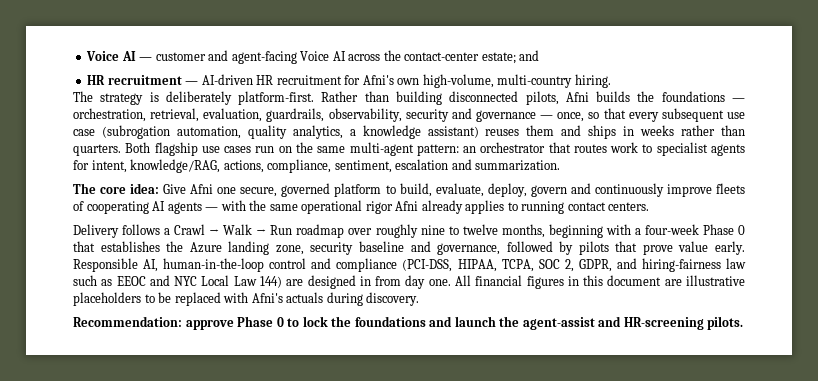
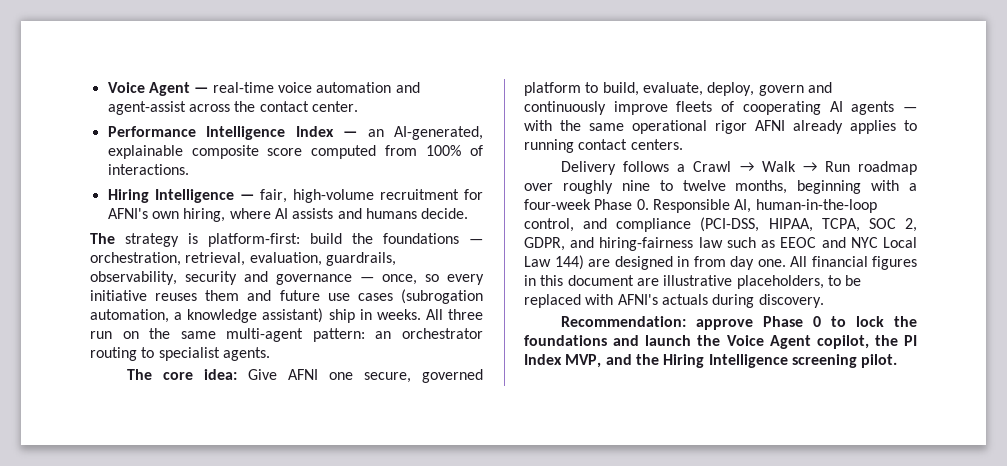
[86,50,540,64] [87,74,611,88] [73,91,631,105] Voice AI — customer and agent-facing Voice AI across the contact-center estate; and // HR recruitment — AI-driven HR recruitment for Afni's own high-volume, multi-country hiring. // The strategy is deliberately platform-first. Rather than building disconnected pilots, Afni builds -> [107,82,420,96] [107,101,358,115] [107,126,483,140] [107,145,483,159] [107,164,189,175] [107,189,483,203] [107,208,469,222] [90,233,342,247] Voice Agent — real-time voice automation and agent-assist across the contact center. // Performance Intelligence Index — an AI-generated, explainable composite score computed from 100% of interactions. // Hiring Intelligence — fair, high-volume recruitment for AFNI's own hiring, where AI assists and humans decide. // The strategy is platform-first: build
[603,108,745,122] [73,125,745,139] [73,142,252,156] that every subsequent use case (subrogation automation, quality analytics, a knowledge assistant) reuses them and ships in weeks rather than quarters. Both flagship use cases -> [447,274,484,285] [90,289,483,304] [90,308,483,323] every initiative reuses them and future use cases (subrogation automation, a knowledge assistant) ship in weeks. All three
[548,142,746,156] [73,159,561,173] that routes work to specialist agents for intent, knowledge/RAG, actions, compliance, sentiment, escalation and summarization. -> [90,347,270,361] routing to specialist agents.
[190,184,214,194] Afni -> [288,369,319,380] AFNI
[395,201,419,211] Afni -> [755,120,785,131] AFNI
[738,225,745,235] [73,241,745,255] 0 that establishes the Azure landing zone, security baseline and governance, followed by pilots that prove value early. -> [636,199,649,210] 0.
[269,258,307,269] control -> [524,218,574,232] control,
[73,292,141,306] placeholders -> [736,275,824,289] placeholders,
[251,293,283,303] Afni's -> [617,294,658,305] AFNI's
[522,316,744,330] agent-assist and HR-screening pilots. -> [726,335,917,349] [524,354,898,368] Voice Agent copilot, the PI Index MVP, and the Hiring Intelligence screening pilot.

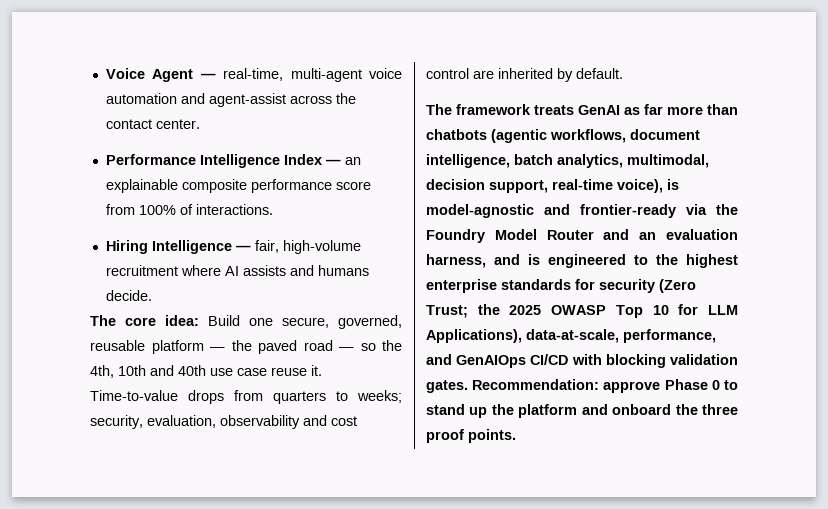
[212,82,274,93] real-time -> [223,68,362,82] real-time, multi-agent
[394,126,483,140] AI-generated, -> (361, 161) none
[267,145,377,159] score computed -> [250,179,371,193] performance score
[464,189,483,200] [107,208,226,222] for AFNI's own hiring, -> (178, 270) none
[125,233,483,247] [90,252,396,266] [90,271,484,285] [90,289,483,304] [90,308,483,323] [90,328,483,342] [90,347,270,361] [127,369,483,383] [524,82,832,96] [524,101,917,115] [524,120,917,134] [524,139,683,153] [561,161,917,175] [524,180,917,194] [524,199,877,213] [524,217,917,232] [524,237,917,251] [524,255,917,270] [524,275,862,289] [524,294,824,308] strategy is platform-first: build the foundations — orchestration, retrieval, evaluation, guardrails, observability, security and governance — once, so every initiative reuses them and future use cases (subrogation automation, a knowledge assistant) ship in weeks. All three run on the same multi-agent pattern: an orchestrator routing to specialist agents. // The core idea: Give AFNI one secure, governed platform to build, evaluate, deploy, govern and continuously improve fleets of cooperating AI agents — with the same operational rigor AFNI already applies to running contact centers. // Delivery follows a Crawl → Walk → Run roadmap over roughly nine to twelve months, beginning with a four-week Phase 0. Responsible AI, human-in-the-loop control, and compliance (PCI-DSS, HIPAA, TCPA, SOC 2, GDPR, and hiring-fairness law such as EEOC and NYC Local Law 144) are designed in from day one. All financial figures in this document are illustrative placeholders, to be replaced with AFNI's actuals during discovery. // -> [125,315,402,329] [90,340,402,354] [90,365,322,378] [90,390,402,404] [90,415,357,429] [426,68,623,82] [426,104,738,115] [426,129,700,143] [426,154,709,168] [426,179,679,193] [426,204,738,218] [426,229,738,243] [426,254,738,268] [426,279,696,293] [426,304,738,318] [426,329,716,343] [426,354,738,368] [426,380,468,393] core idea: Build one secure, governed, reusable platform — the paved road — so the 4th, 10th and 40th use case reuse it. Time-to-value drops from quarters to weeks; security, evaluation, observability and cost control are inherited by default. // The framework treats GenAI as far more than chatbots (agentic workflows, document intelligence, batch analytics, multimodal, decision support, real-time voice), is model-agnostic and frontier-ready via the Foundry Model Router and an evaluation harness, and is engineered to the highest enterprise standards for security (Zero Trust; the 2025 OWASP Top 10 for LLM Applications), data-at-scale, performance, and GenAIOps CI/CD with blocking validation gates.
[856,316,917,327] [524,335,917,349] [524,354,898,368] lock the foundations and launch the Voice Agent copilot, the PI Index MVP, and the Hiring Intelligence screening pilot. -> [426,404,738,418] [426,429,516,443] stand up the platform and onboard the three proof points.

